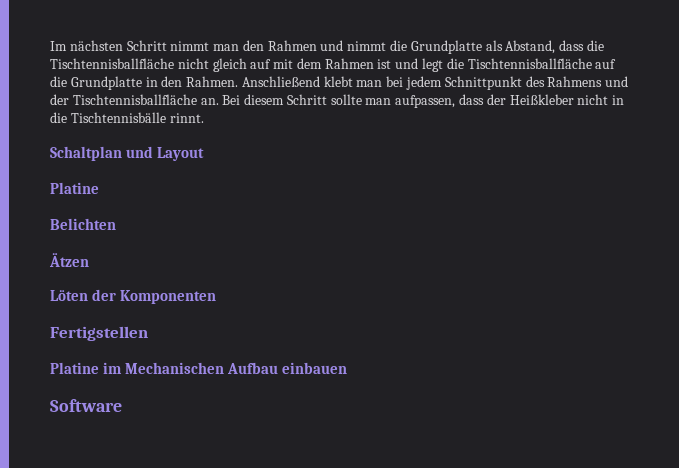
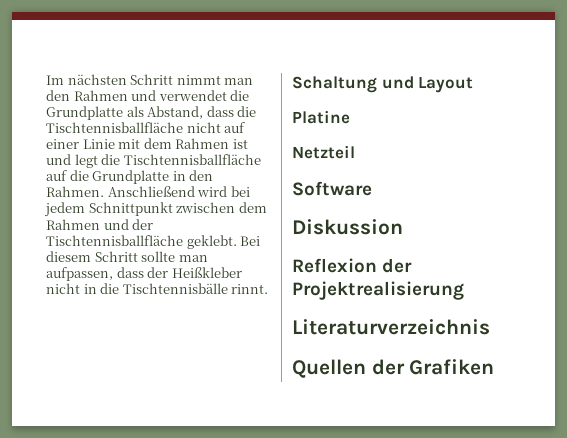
[347,41,387,51] nimmt -> [158,90,227,101] verwendet
[212,58,272,72] gleich auf -> [224,122,246,133] [46,139,115,149] auf einer Linie
[323,76,383,87] klebt man -> [197,186,228,197] wird
[525,76,603,87] des Rahmens -> [176,202,267,213] [46,219,100,230] zwischen dem Rahmen
[200,98,219,105] an. -> [186,235,237,249] geklebt.
[50,146,122,161] Schaltplan -> [292,76,377,93] Schaltung
[50,218,116,230] [49,253,89,267] [50,289,217,304] [50,326,148,341] [50,362,348,374] [50,399,122,412] Belichten // Ätzen // Löten der Komponenten // Fertigstellen // Platine im Mechanischen Aufbau einbauen // Software -> [292,145,355,159] [292,181,372,196] [292,219,403,235] [292,258,413,273] [292,281,464,300] [292,319,490,335] [292,359,495,378] Netzteil // Software // Diskussion // Reflexion der Projektrealisierung // Literaturverzeichnis // Quellen der Grafiken

